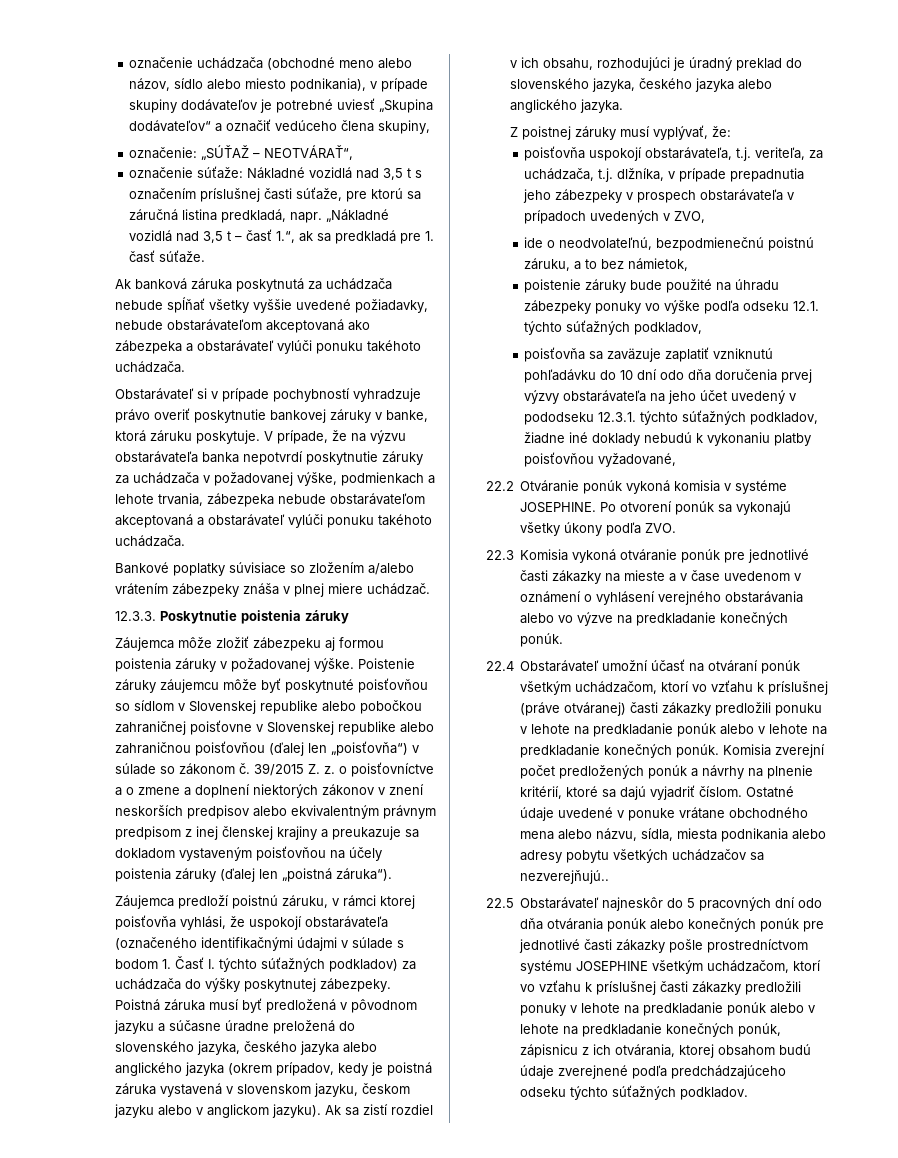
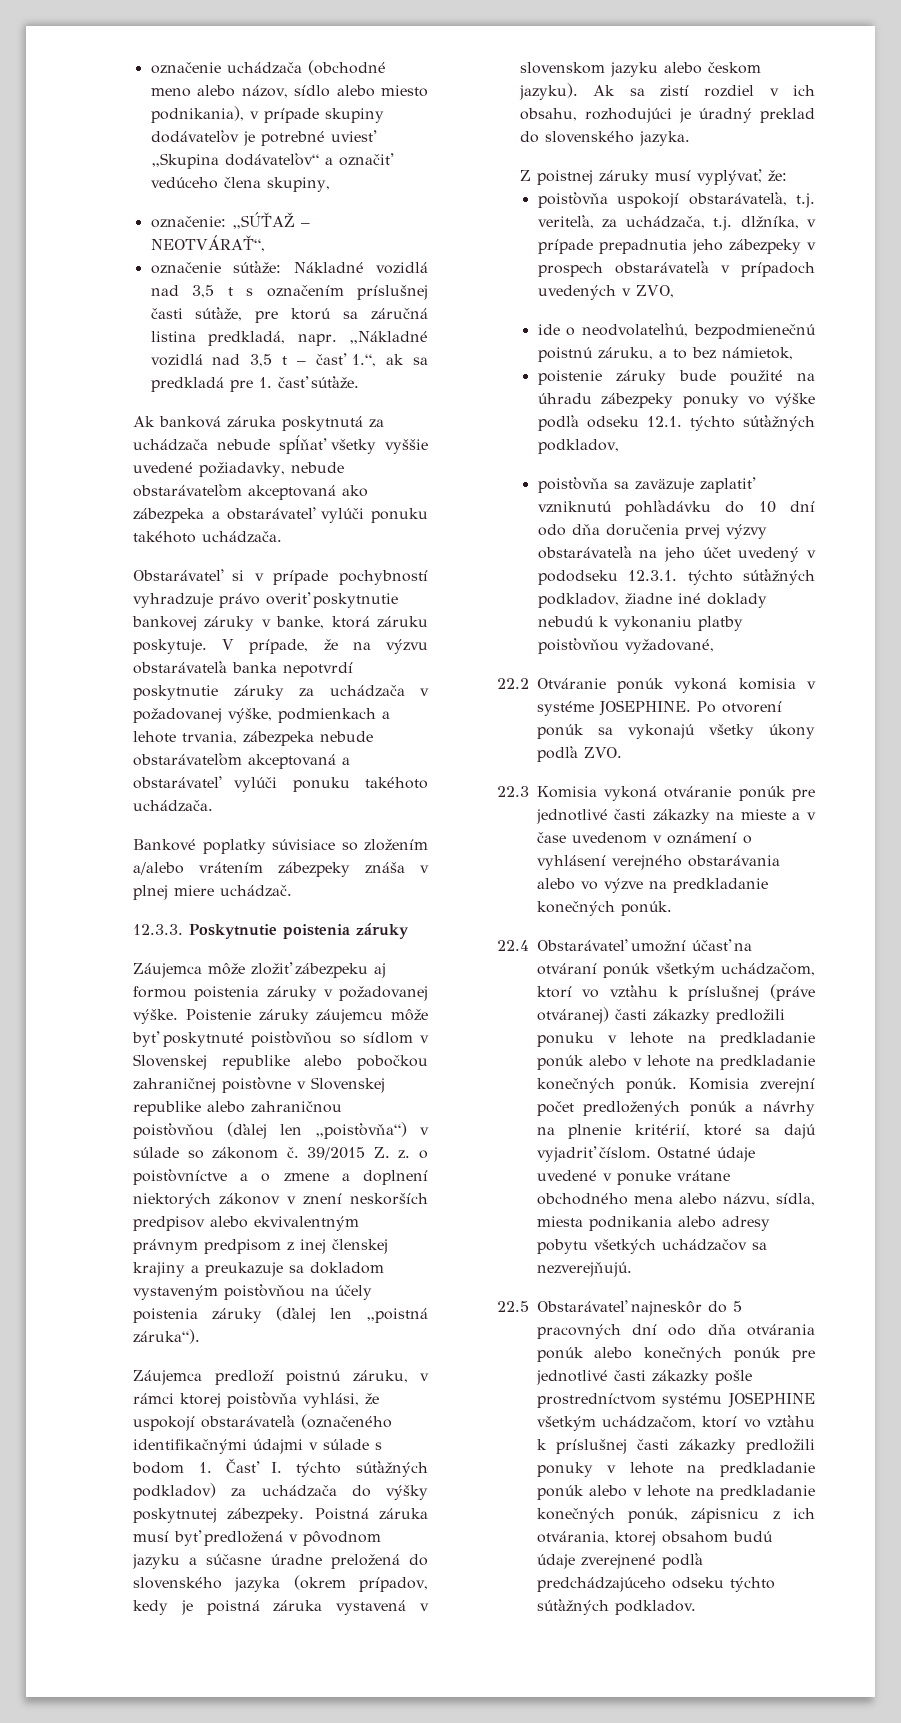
[196,1041,377,1055] [114,1062,182,1076] jazyka, českého jazyka alebo anglického -> (223, 1583) none
[313,1083,410,1097] [113,1104,269,1118] jazyku, českom jazyku alebo v anglickom -> [610,62,762,77] jazyku alebo českom
[591,78,772,92] [509,99,577,113] jazyka, českého jazyka alebo anglického -> (635, 137) none
[520,870,610,884] nezverejňujú.. -> [536,1262,632,1277] nezverejňujú.

